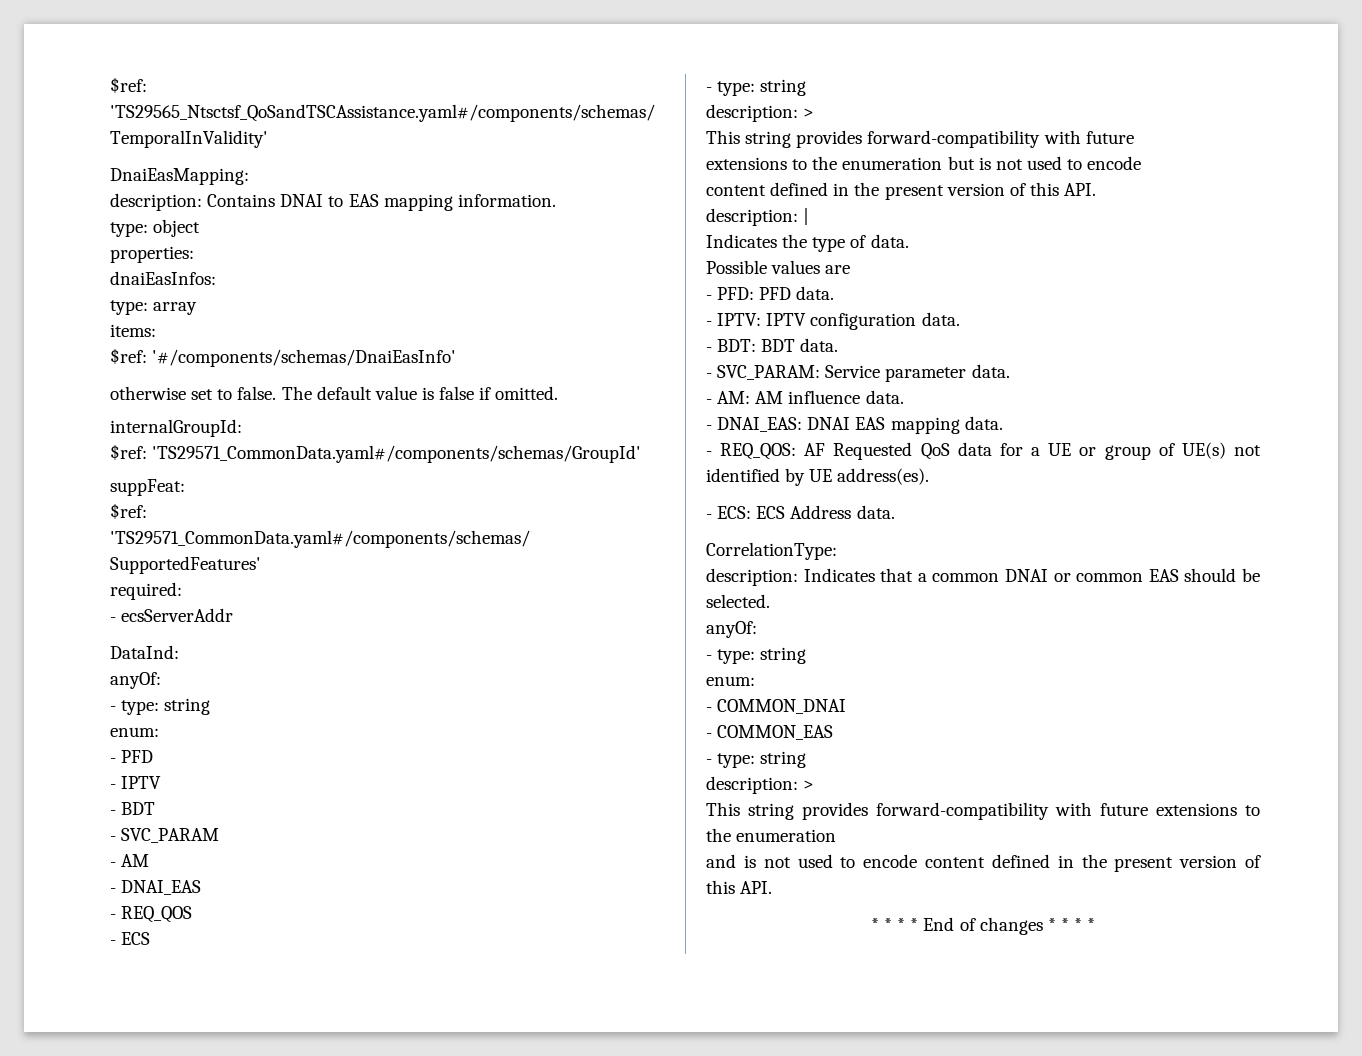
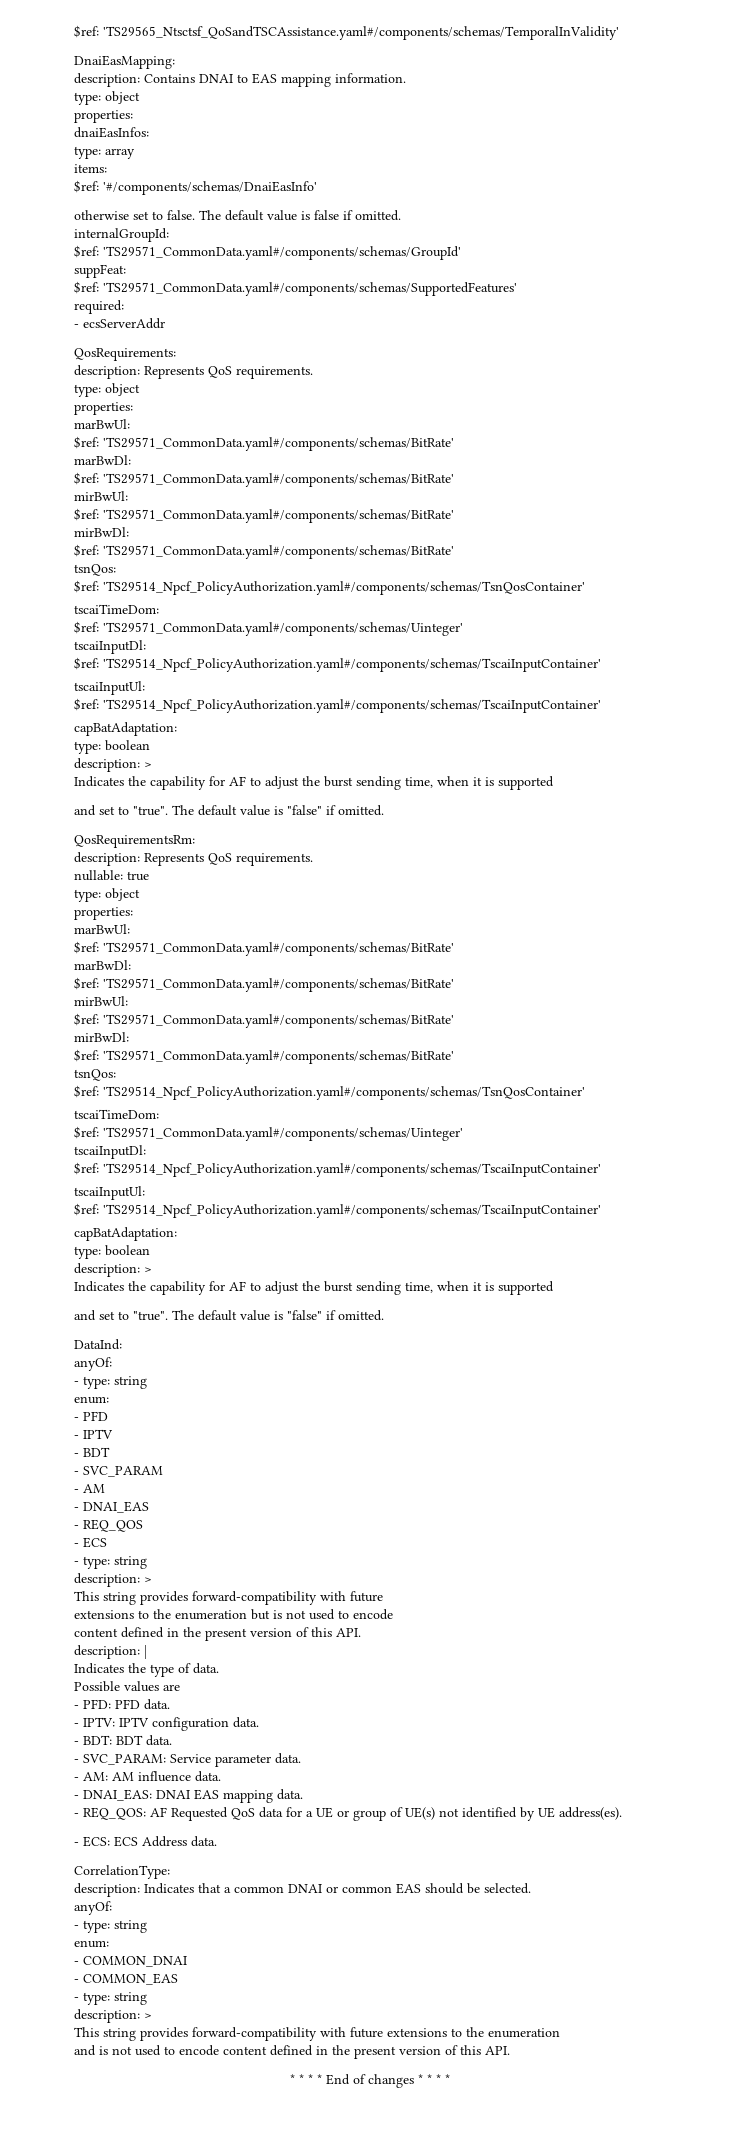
(234, 615) none -> [74,348,176,361] [74,365,313,379] [74,383,140,397] [74,402,133,415] [74,419,130,429] [74,436,454,451] [74,455,131,465] [74,472,454,487] [74,491,128,501] [74,508,454,523] [74,527,129,537] [74,544,454,559] [74,564,116,576] [74,580,585,595] [74,604,159,614] [74,621,463,636] [74,640,146,654] [74,657,601,672] [74,681,145,695] [74,698,601,713] [74,722,177,736] [74,740,150,754] [74,758,152,772] [74,776,554,790] [74,805,384,816] [74,835,195,848] [74,852,313,866] [74,870,149,881] [74,888,140,902] [74,907,133,920] [74,924,130,934] [74,941,454,956] [74,960,131,970] [74,977,454,992] [74,996,128,1006] [74,1013,454,1028] [74,1032,129,1042] [74,1049,454,1064] [74,1069,116,1081] [74,1085,585,1100] [74,1109,159,1119] [74,1126,463,1141] [74,1145,146,1159] [74,1162,601,1177] [74,1186,145,1200] [74,1203,601,1218] [74,1227,177,1241] [74,1245,150,1259] [74,1263,152,1277] [74,1281,554,1295] [74,1310,384,1321] // QosRequirements: // description: Represents QoS requirements. // type: object // properties: // marBwUl: // $ref: 'TS29571_CommonData.yaml#/components/schemas/BitRate' // marBwDl: // $ref: 'TS29571_CommonData.yaml#/components/schemas/BitRate' // mirBwUl: // $ref: 'TS29571_CommonData.yaml#/components/schemas/BitRate' // mirBwDl: // $ref: 'TS29571_CommonData.yaml#/components/schemas/BitRate' // tsnQos: // $ref: 'TS29514_Npcf_PolicyAuthorization.yaml#/components/schemas/TsnQosContainer' // tscaiTimeDom: // $ref: 'TS29571_CommonData.yaml#/components/schemas/Uinteger' // tscaiInputDl: // $ref: 'TS29514_Npcf_PolicyAuthorization.yaml#/components/schemas/TscaiInputContainer' // tscaiInputUl: // $ref: 'TS29514_Npcf_PolicyAuthorization.yaml#/components/schemas/TscaiInputContainer' // capBatAdaptation: // type: boolean // description: > // Indicates the capability for AF to adjust the burst sending time, when it is supported // and set to "true". The default value is "false" if omitted. // QosRequirementsRm: // description: Represents QoS requirements. // nullable: true // type: object // properties: // marBwUl: // $ref: 'TS29571_CommonData.yaml#/components/schemas/BitRate' // marBwDl: // $ref: 'TS29571_CommonData.yaml#/components/schemas/BitRate' // mirBwUl: // $ref: 'TS29571_CommonData.yaml#/components/schemas/BitRate' // mirBwDl: // $ref: 'TS29571_CommonData.yaml#/components/schemas/BitRate' // tsnQos: // $ref: 'TS29514_Npcf_PolicyAuthorization.yaml#/components/schemas/TsnQosContainer' // tscaiTimeDom: // $ref: 'TS29571_CommonData.yaml#/components/schemas/Uinteger' // tscaiInputDl: // $ref: 'TS29514_Npcf_PolicyAuthorization.yaml#/components/schemas/TscaiInputContainer' // tscaiInputUl: // $ref: 'TS29514_Npcf_PolicyAuthorization.yaml#/components/schemas/TscaiInputContainer' // capBatAdaptation: // type: boolean // description: > // Indicates the capability for AF to adjust the burst sending time, when it is supported // and set to "true". The default value is "false" if omitted.

